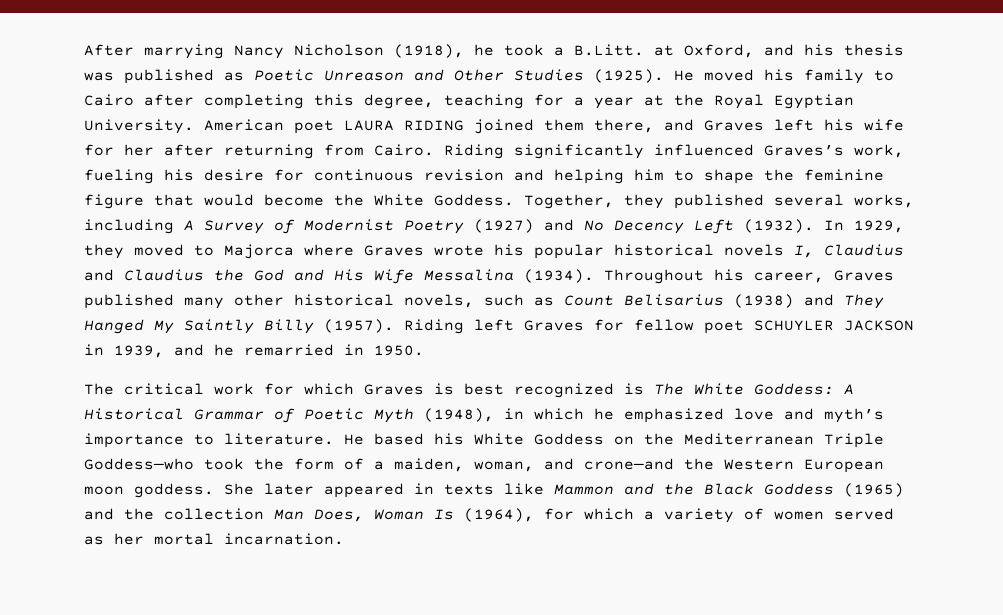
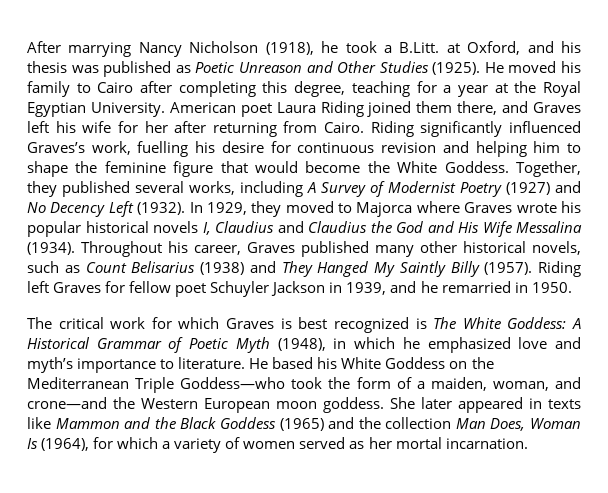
[344,120,464,131] LAURA RIDING -> [276,101,364,117] Laura Riding
[84,169,154,184] fueling -> [137,141,189,157] fuelling
[754,320,914,331] SCHUYLER JACKSON -> [210,281,326,297] Schuyler Jackson

